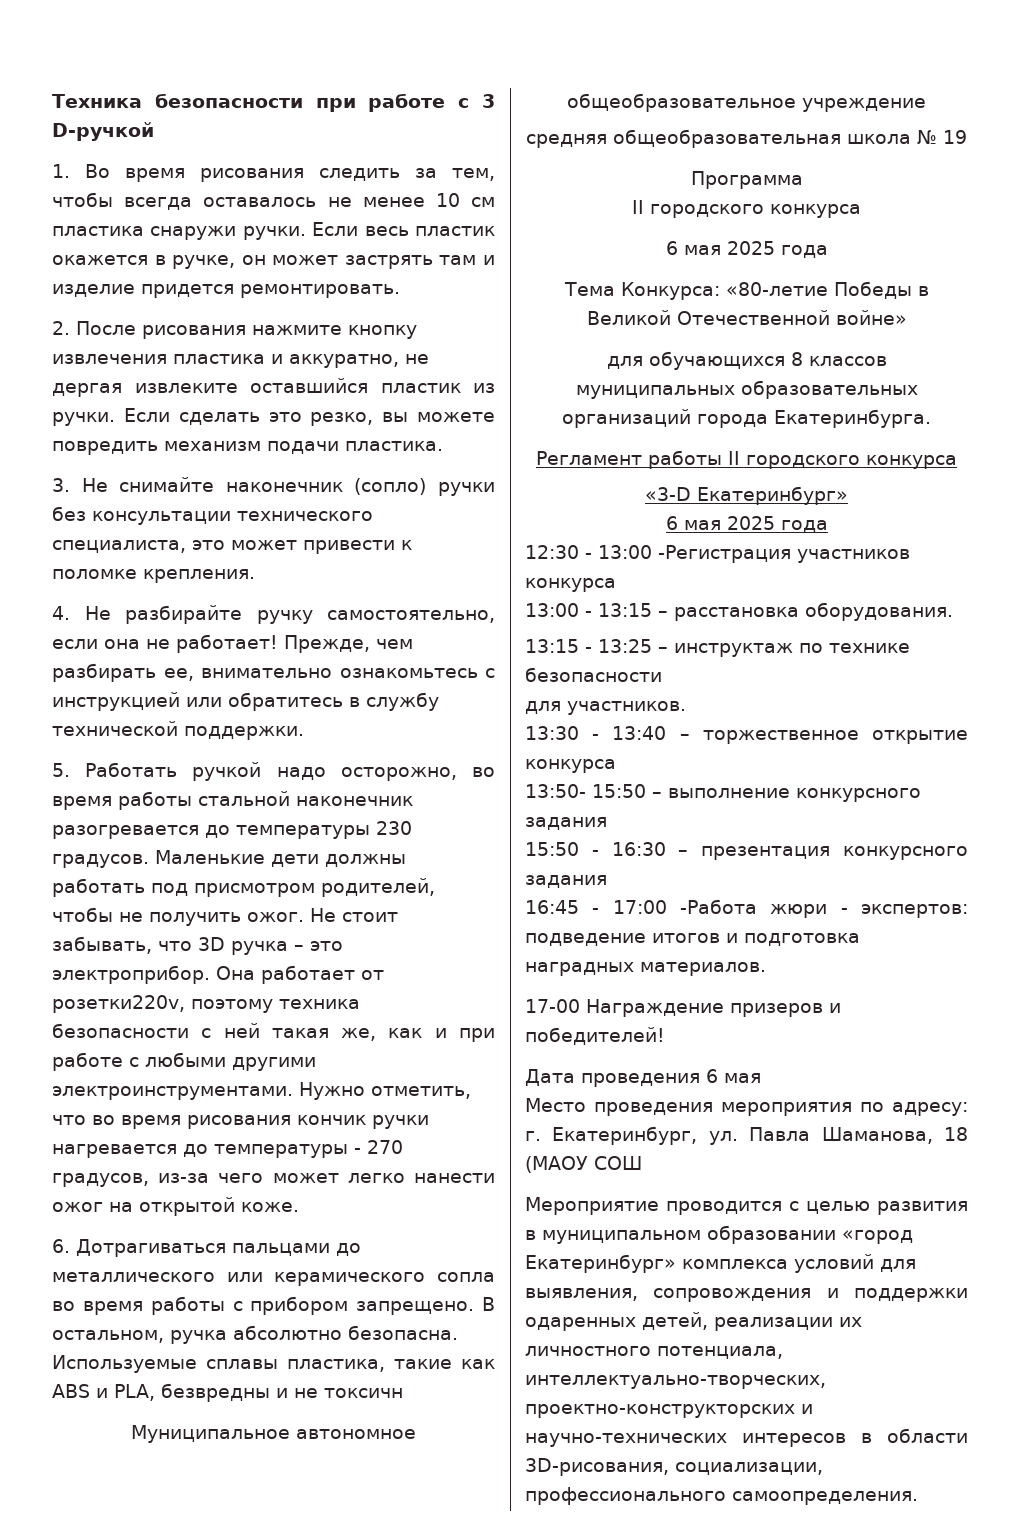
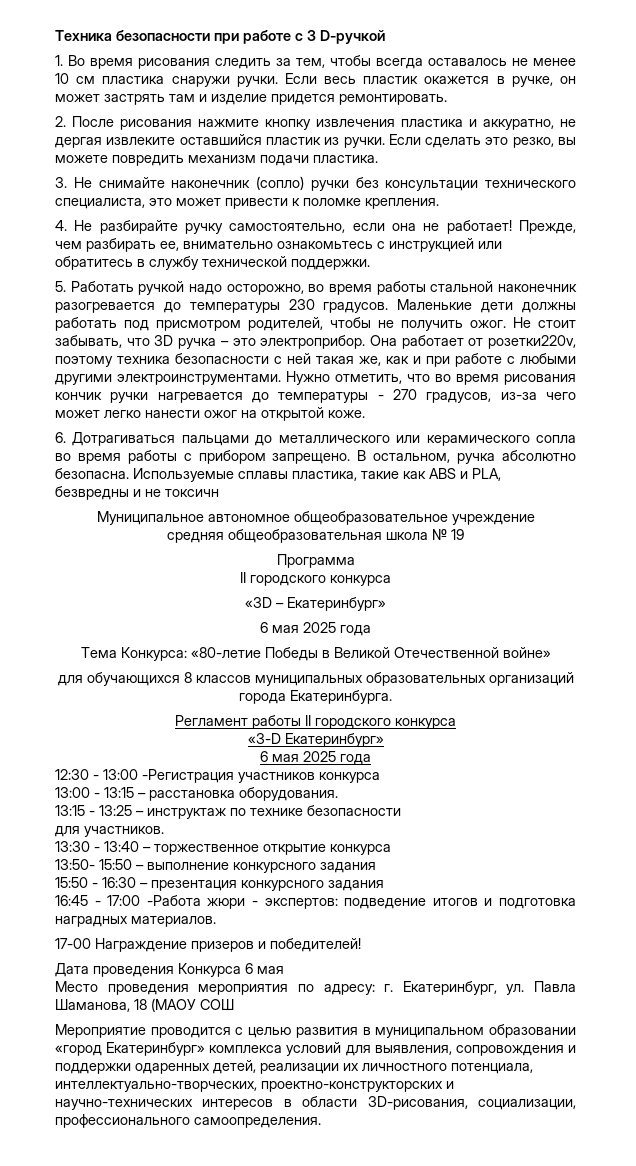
(861, 211) none -> [245,597,386,611] // «3D – Екатеринбург»
(700, 1080) none -> [178,963,241,977] Конкурса

